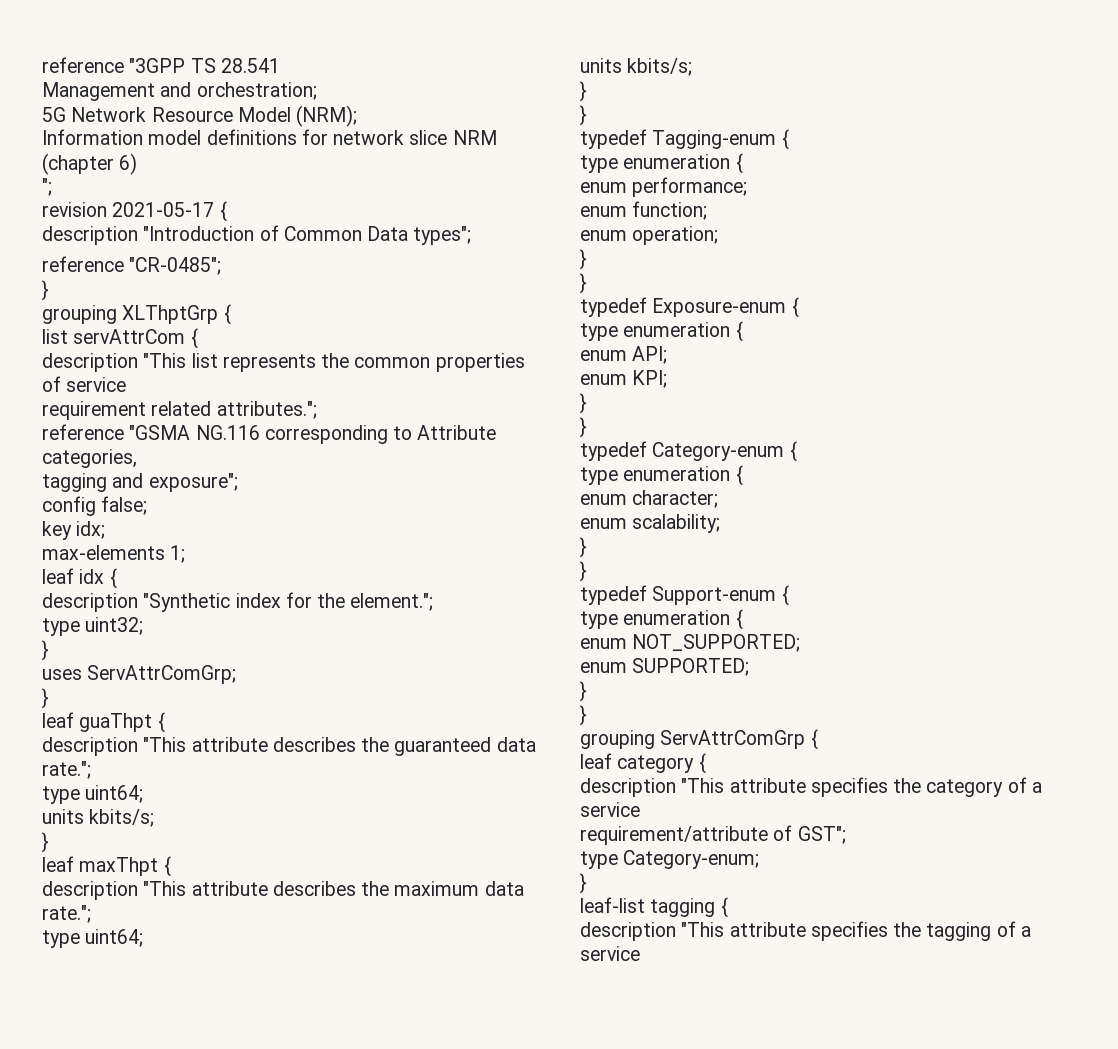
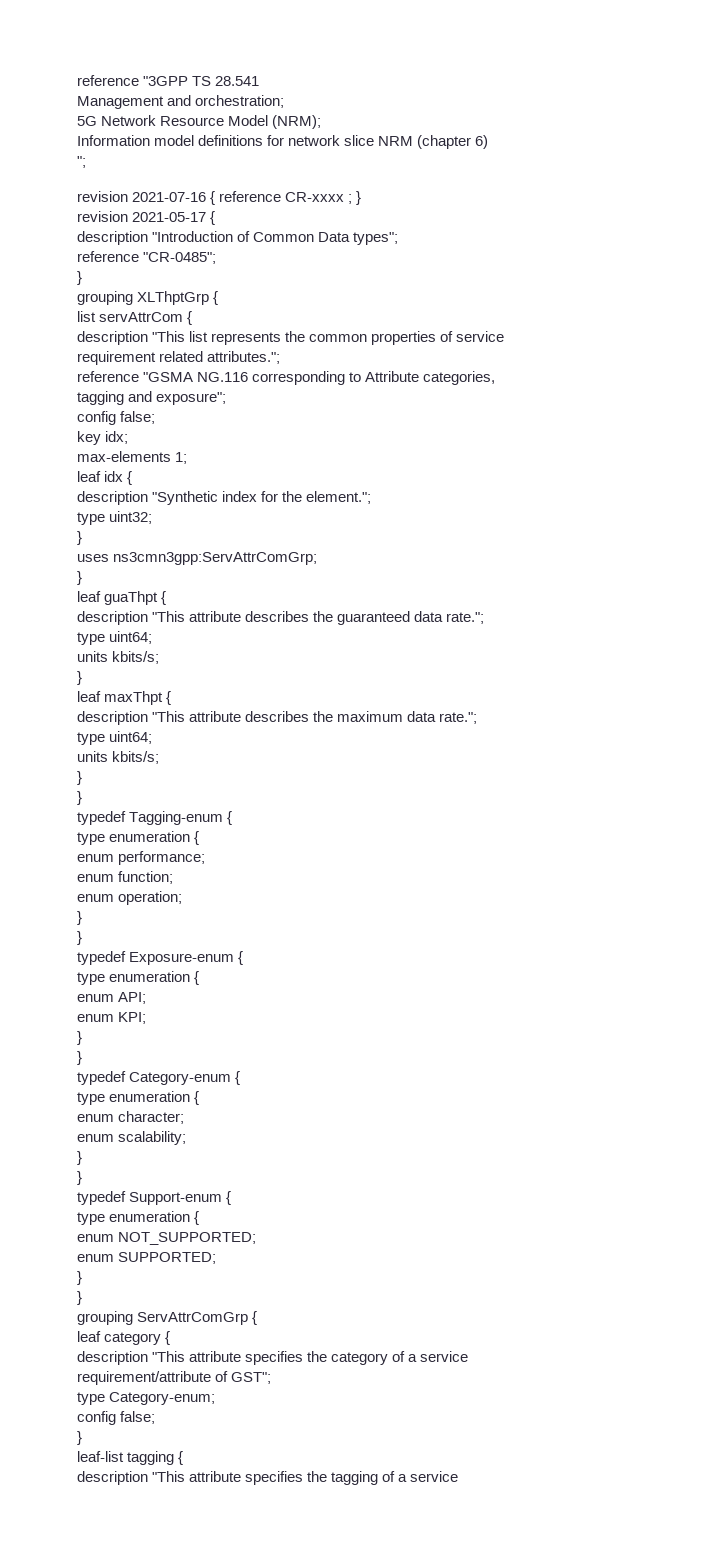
(52, 187) none -> [77,191,362,205] // revision 2021-07-16 { reference CR-xxxx ; }
[87,665,237,684] ServAttrComGrp; -> [113,552,318,565] ns3cmn3gpp:ServAttrComGrp;
(760, 859) none -> [77,1411,156,1425] // config false;

